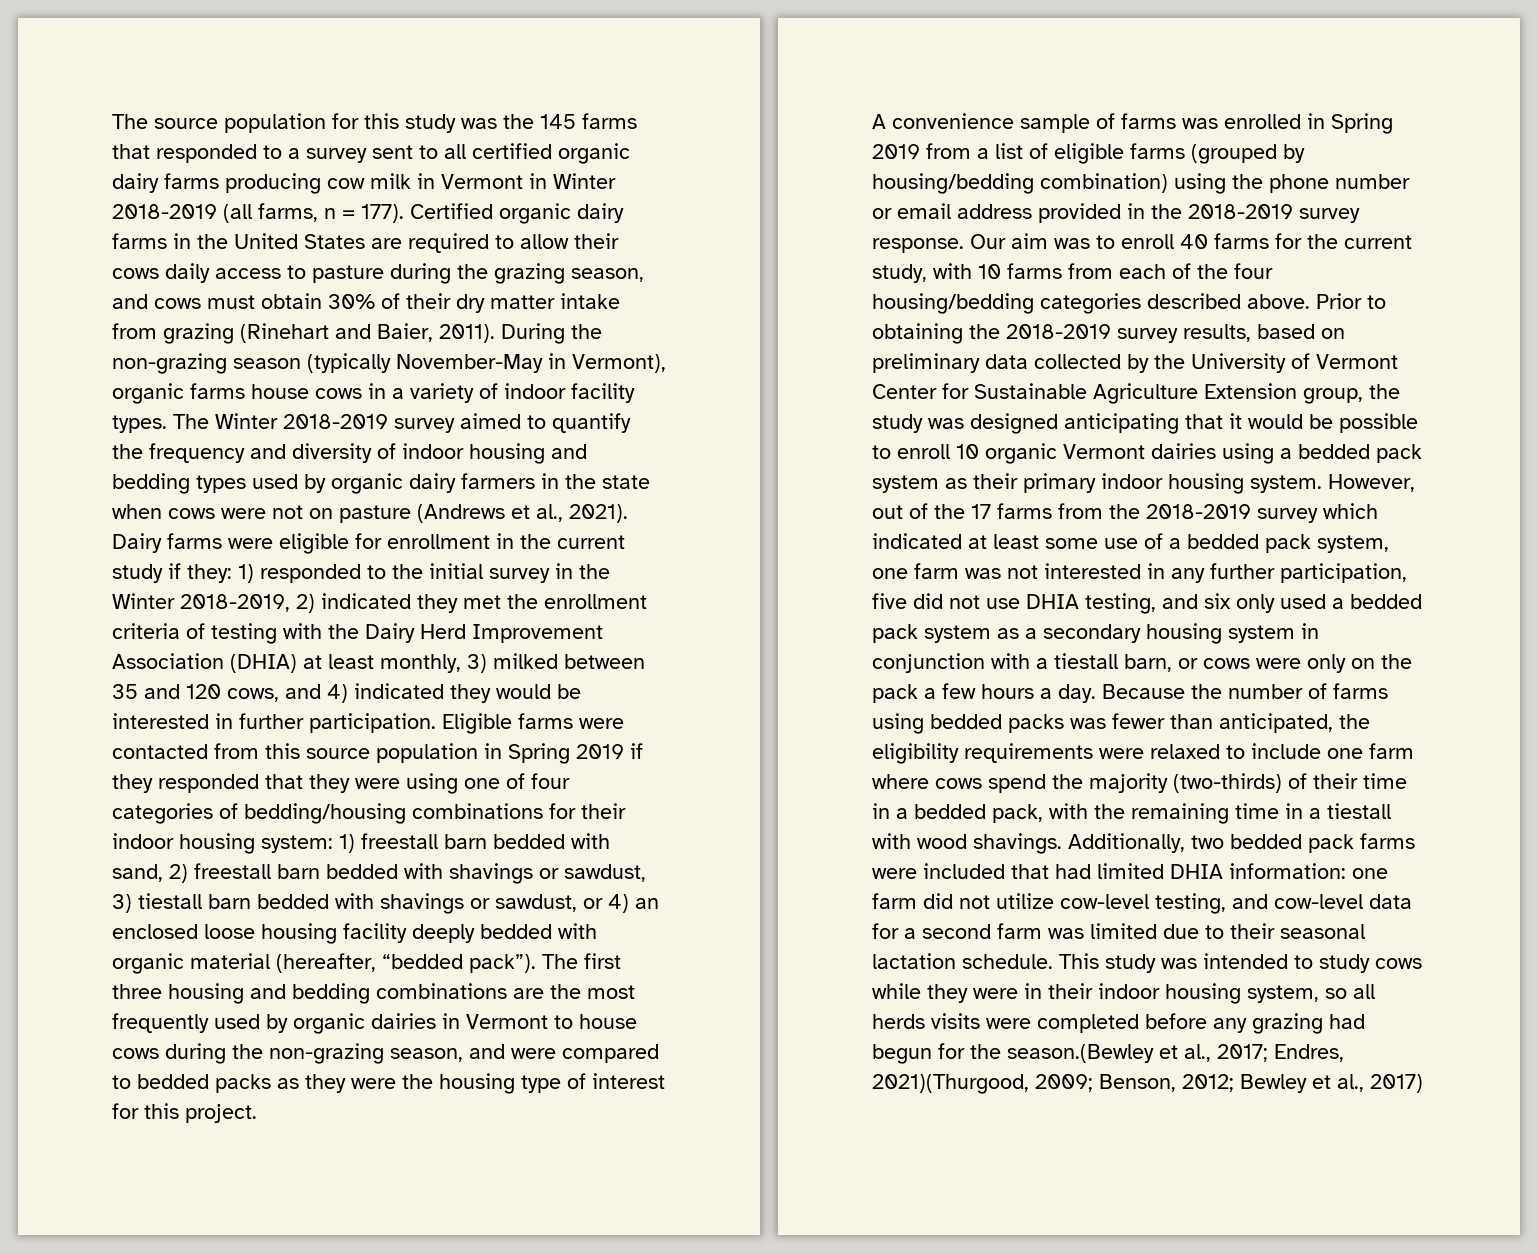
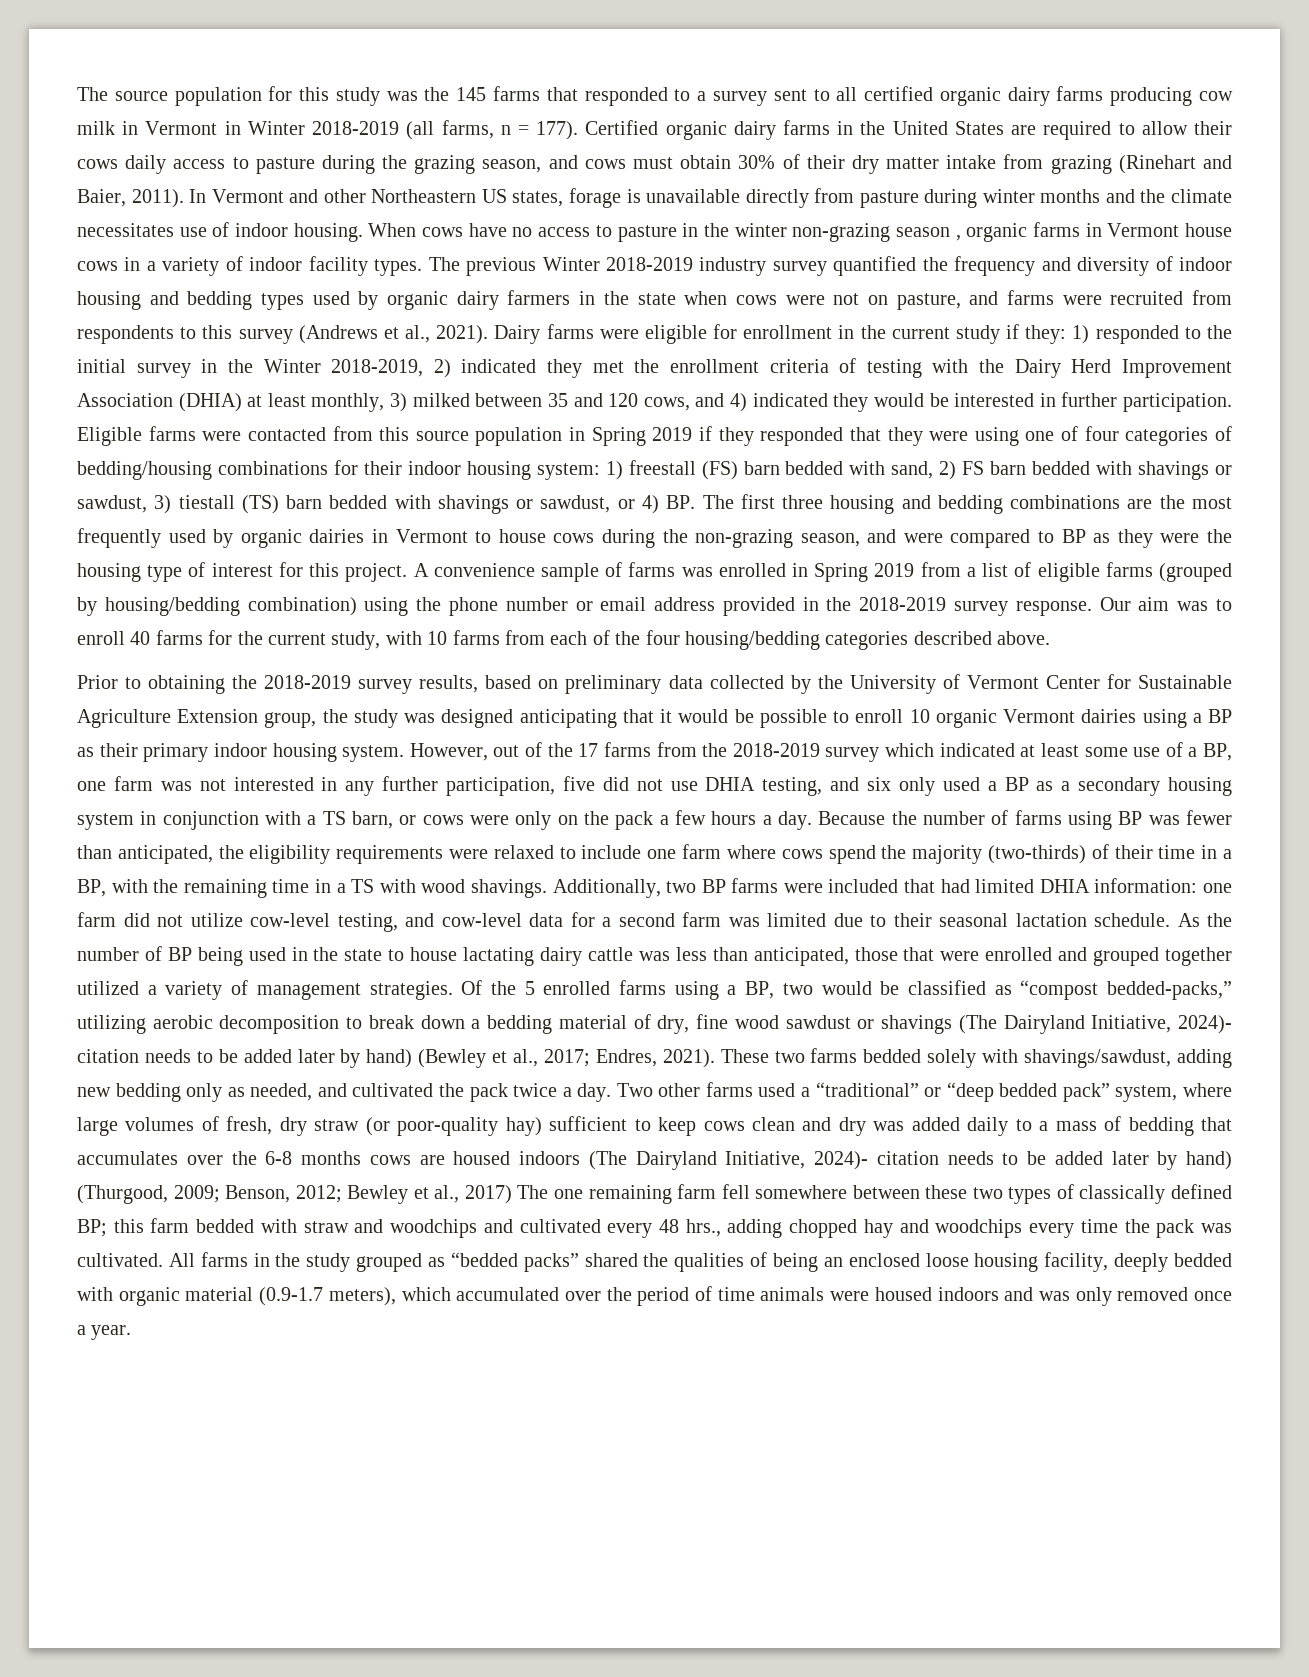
[501,323,602,344] [112,353,666,374] [112,383,245,404] During the non-grazing season (typically November-May in Vermont), organic farms -> [189,188,1232,208] [77,222,1180,242] In Vermont and other Northeastern US states, forage is unavailable directly from pasture during winter months and the climate necessitates use of indoor housing. When cows have no access to pasture in the winter non-grazing season , organic farms in Vermont
[215,413,631,433] Winter 2018-2019 survey aimed to quantify -> [466,256,917,276] previous Winter 2018-2019 industry survey quantified
[339,505,411,523] pasture -> [896,290,1232,310] [77,325,293,344] pasture, and farms were recruited from respondents to this survey
(438, 841) none -> [701,461,738,480] (FS)
[194,863,271,879] freestall -> [962,461,985,475] FS
(202, 901) none -> [241,495,279,514] (TS)
[635,898,659,909] [112,923,597,944] [112,953,536,974] an enclosed loose housing facility deeply bedded with organic material (hereafter, “bedded pack”). -> [666,495,696,509] BP.
[137,1074,271,1093] bedded packs -> [1061,529,1086,543] BP
(257, 1113) // -> (408, 572) none
(1310, 301) none -> (1051, 638) //
[1298,444,1422,463] [872,475,939,493] bedded pack system -> [1207,709,1232,723] BP
[1187,534,1389,553] bedded pack system, -> [1203,743,1232,761] BP,
[1350,594,1422,609] [872,624,991,643] bedded pack system -> [1004,777,1029,791] BP
[1054,653,1118,669] tiestall -> [322,811,346,825] TS
[930,714,1064,733] bedded packs -> [1118,811,1143,825] BP
[914,804,1043,823] bedded pack, -> [77,879,106,897] BP,
[1327,803,1391,819] tiestall -> [351,879,375,893] TS
[1230,834,1354,853] bedded pack -> [701,879,726,893] BP
[1059,953,1422,973] [872,983,1375,1004] [872,1013,1365,1034] [872,1043,1344,1064] [872,1074,1029,1094] This study was intended to study cows while they were in their indoor housing system, so all herds visits were completed before any grazing had begun for the season.(Bewley et al., 2017; Endres, 2021)(Thurgood, -> [1177,913,1232,927] [77,946,1232,966] [77,980,1233,1000] [77,1014,1232,1034] [77,1048,1233,1068] [77,1082,1233,1102] [77,1116,1233,1136] [77,1151,1232,1170] [77,1185,168,1204] As the number of BP being used in the state to house lactating dairy cattle was less than anticipated, those that were enrolled and grouped together utilized a variety of management strategies. Of the 5 enrolled farms using a BP, two would be classified as “compost bedded-packs,” utilizing aerobic decomposition to break down a bedding material of dry, fine wood sawdust or shavings (The Dairyland Initiative, 2024)- citation needs to be added later by hand) (Bewley et al., 2017; Endres, 2021). These two farms bedded solely with shavings/sawdust, adding new bedding only as needed, and cultivated the pack twice a day. Two other farms used a “traditional” or “deep bedded pack” system, where large volumes of fresh, dry straw (or poor-quality hay) sufficient to keep cows clean and dry was added daily to a mass of bedding that accumulates over the 6-8 months cows are housed indoors (The Dairyland Initiative, 2024)- citation needs to be added later by hand) (Thurgood,
(1423, 1083) none -> [517,1184,1232,1204] [77,1218,1233,1238] [77,1252,1233,1272] [77,1286,1233,1306] [77,1325,132,1340] The one remaining farm fell somewhere between these two types of classically defined BP; this farm bedded with straw and woodchips and cultivated every 48 hrs., adding chopped hay and woodchips every time the pack was cultivated. All farms in the study grouped as “bedded packs” shared the qualities of being an enclosed loose housing facility, deeply bedded with organic material (0.9-1.7 meters), which accumulated over the period of time animals were housed indoors and was only removed once a year.

